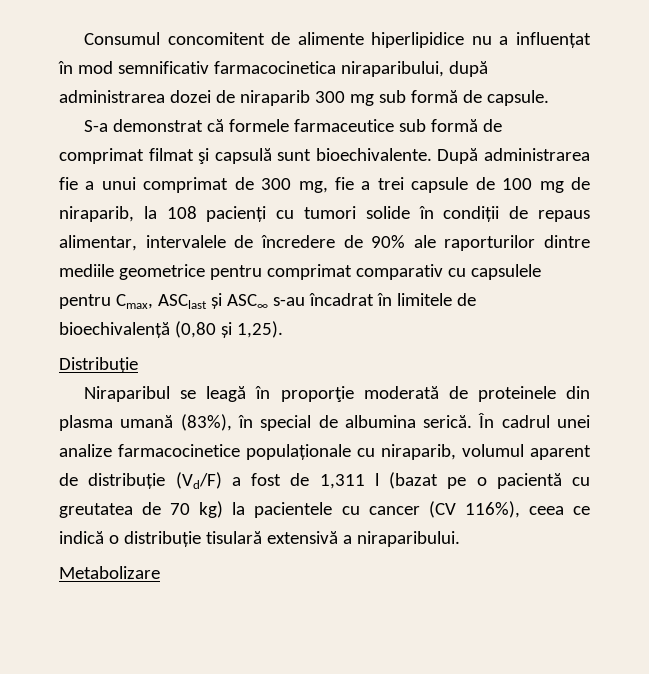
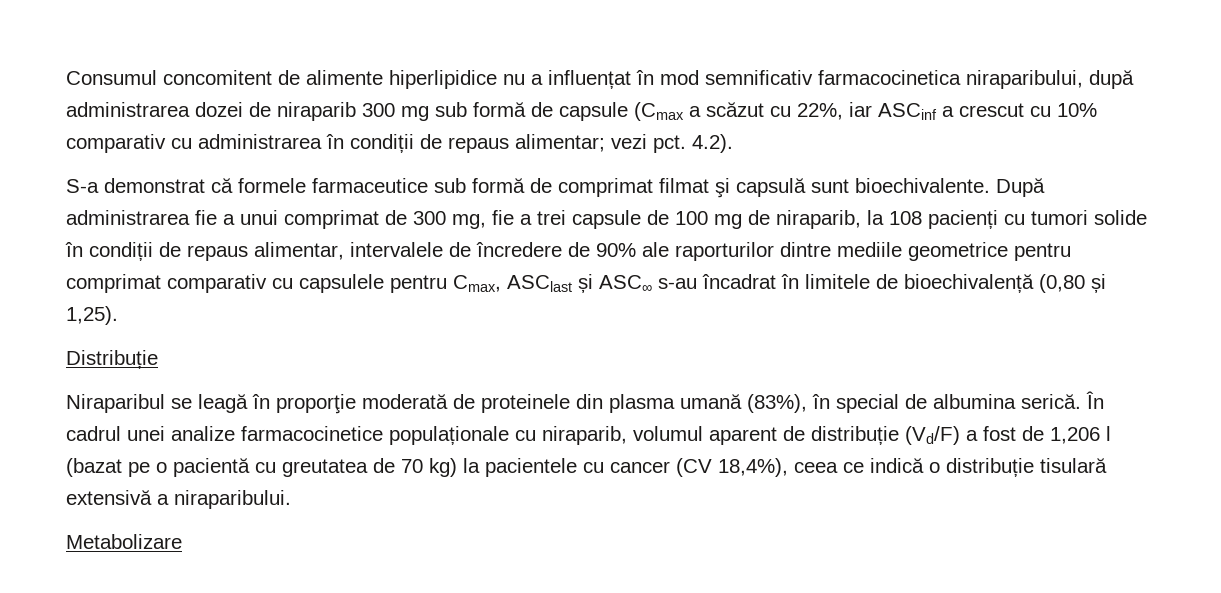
[486,90,549,106] capsule. -> [559,102,1097,121] [66,134,733,153] capsule (Cmax a scăzut cu 22%, iar ASCinf a crescut cu 10% comparativ cu administrarea în condiții de repaus alimentar; vezi pct. 4.2).
[319,474,365,489] 1,311 -> [1050,427,1100,444] 1,206
[464,501,520,518] 116%), -> [718,458,788,477] 18,4%),

